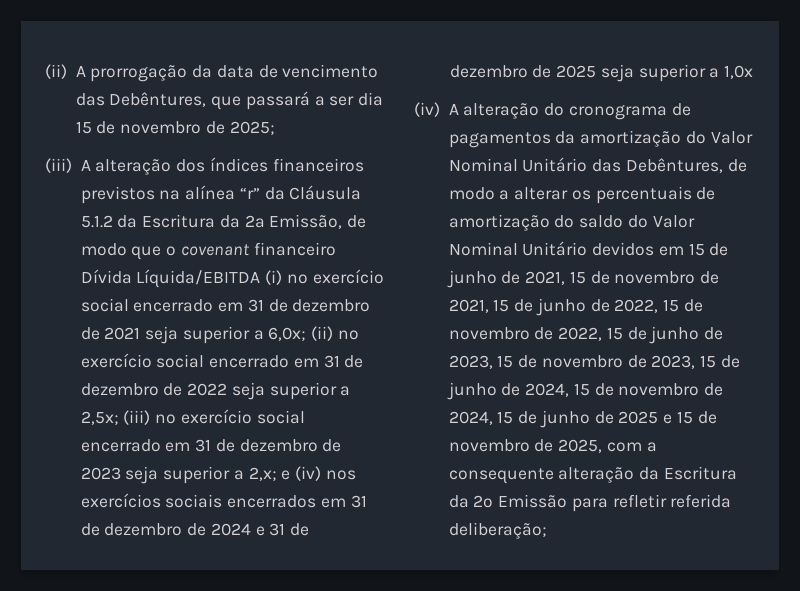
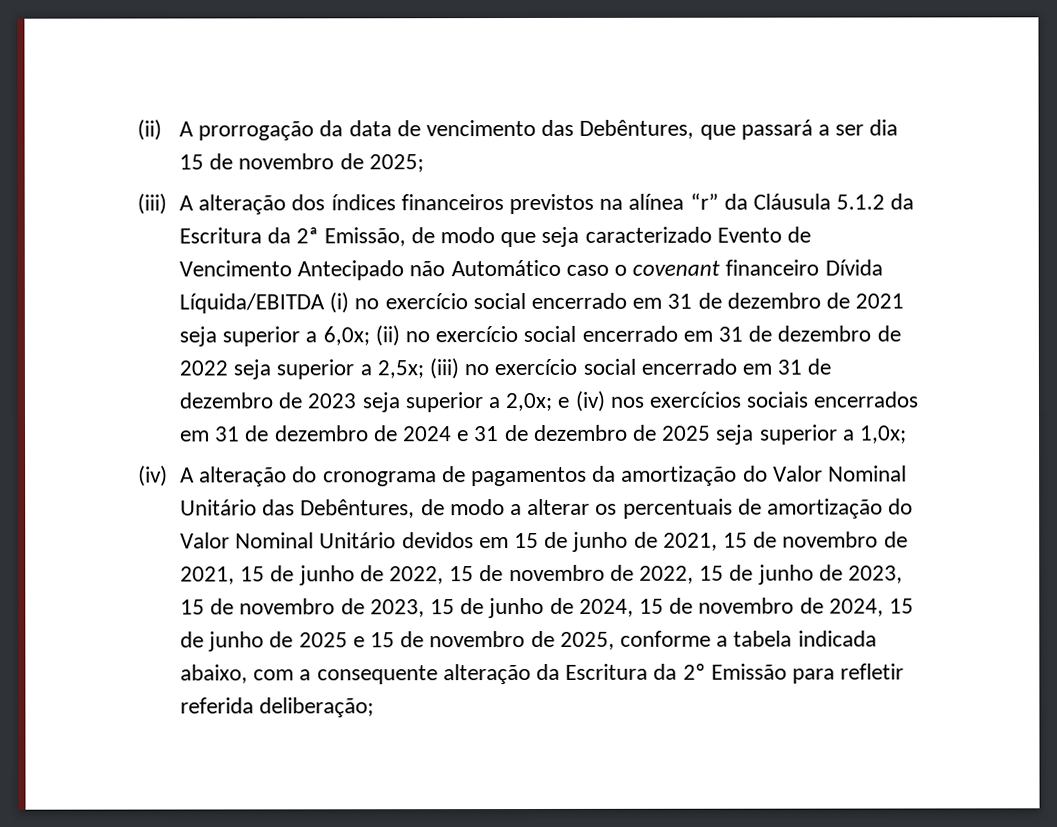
(162, 253) none -> [541,226,812,247] [178,259,609,281] seja caracterizado Evento de Vencimento Antecipado não Automático caso
[248,467,277,481] 2,x; -> [505,392,553,412] 2,0x;
[724,65,754,79] 1,0x -> [860,425,908,444] 1,0x;
[579,215,648,228] saldo do -> (914, 506) none
(603, 446) none -> [620,630,877,647] [179,664,248,684] conforme a tabela indicada abaixo,

